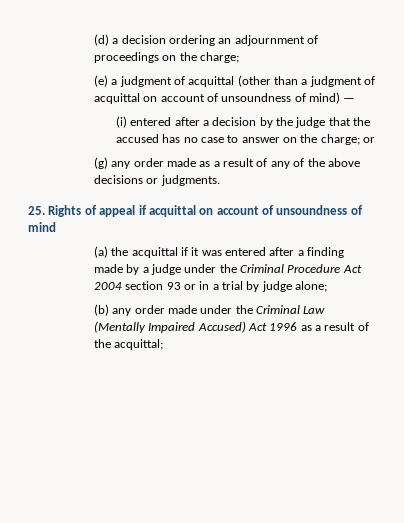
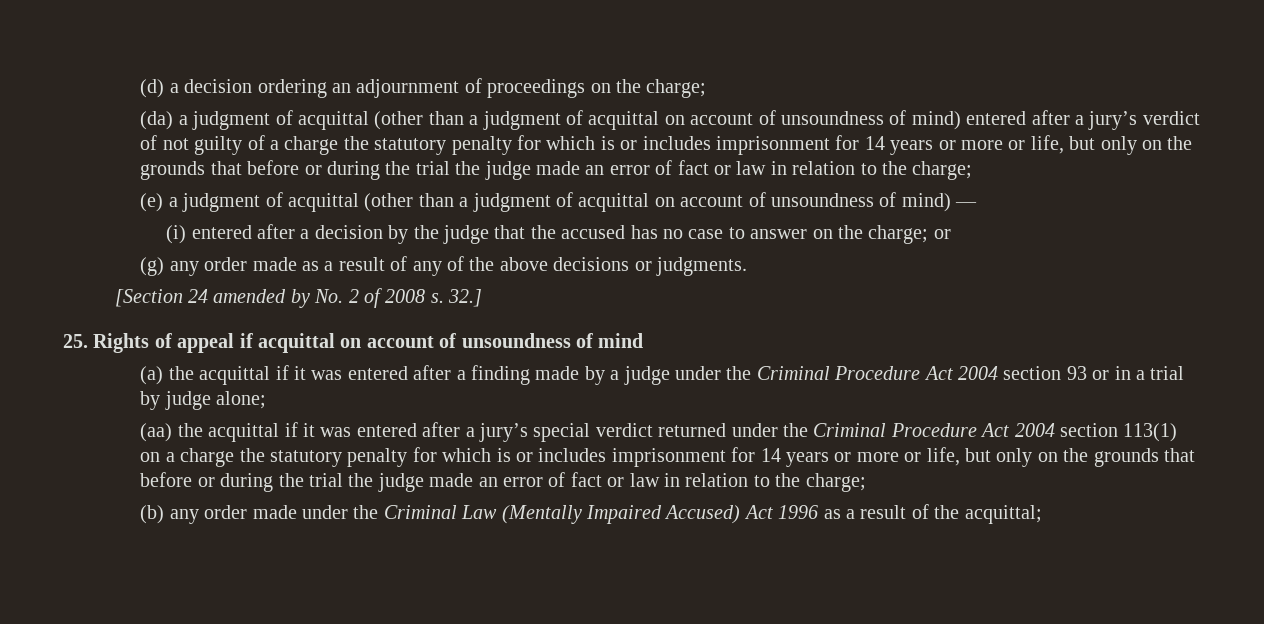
(239, 57) none -> [140,110,1200,130] [140,135,1193,155] [140,160,973,180] // (da) a judgment of acquittal (other than a judgment of acquittal on account of unsoundness of mind) entered after a jury’s verdict of not guilty of a charge the statutory penalty for which is or includes imprisonment for 14 years or more or life, but only on the grounds that before or during the trial the judge made an error of fact or law in relation to the charge;
(220, 180) none -> [114,288,483,308] // [Section 24 amended by No. 2 of 2008 s. 32.]
(328, 286) none -> [140,422,1178,442] [140,447,1195,467] [140,472,866,492] // (aa) the acquittal if it was entered after a jury’s special verdict returned under the Criminal Procedure Act 2004 section 113(1) on a charge the statutory penalty for which is or includes imprisonment for 14 years or more or life, but only on the grounds that before or during the trial the judge made an error of fact or law in relation to the charge;

